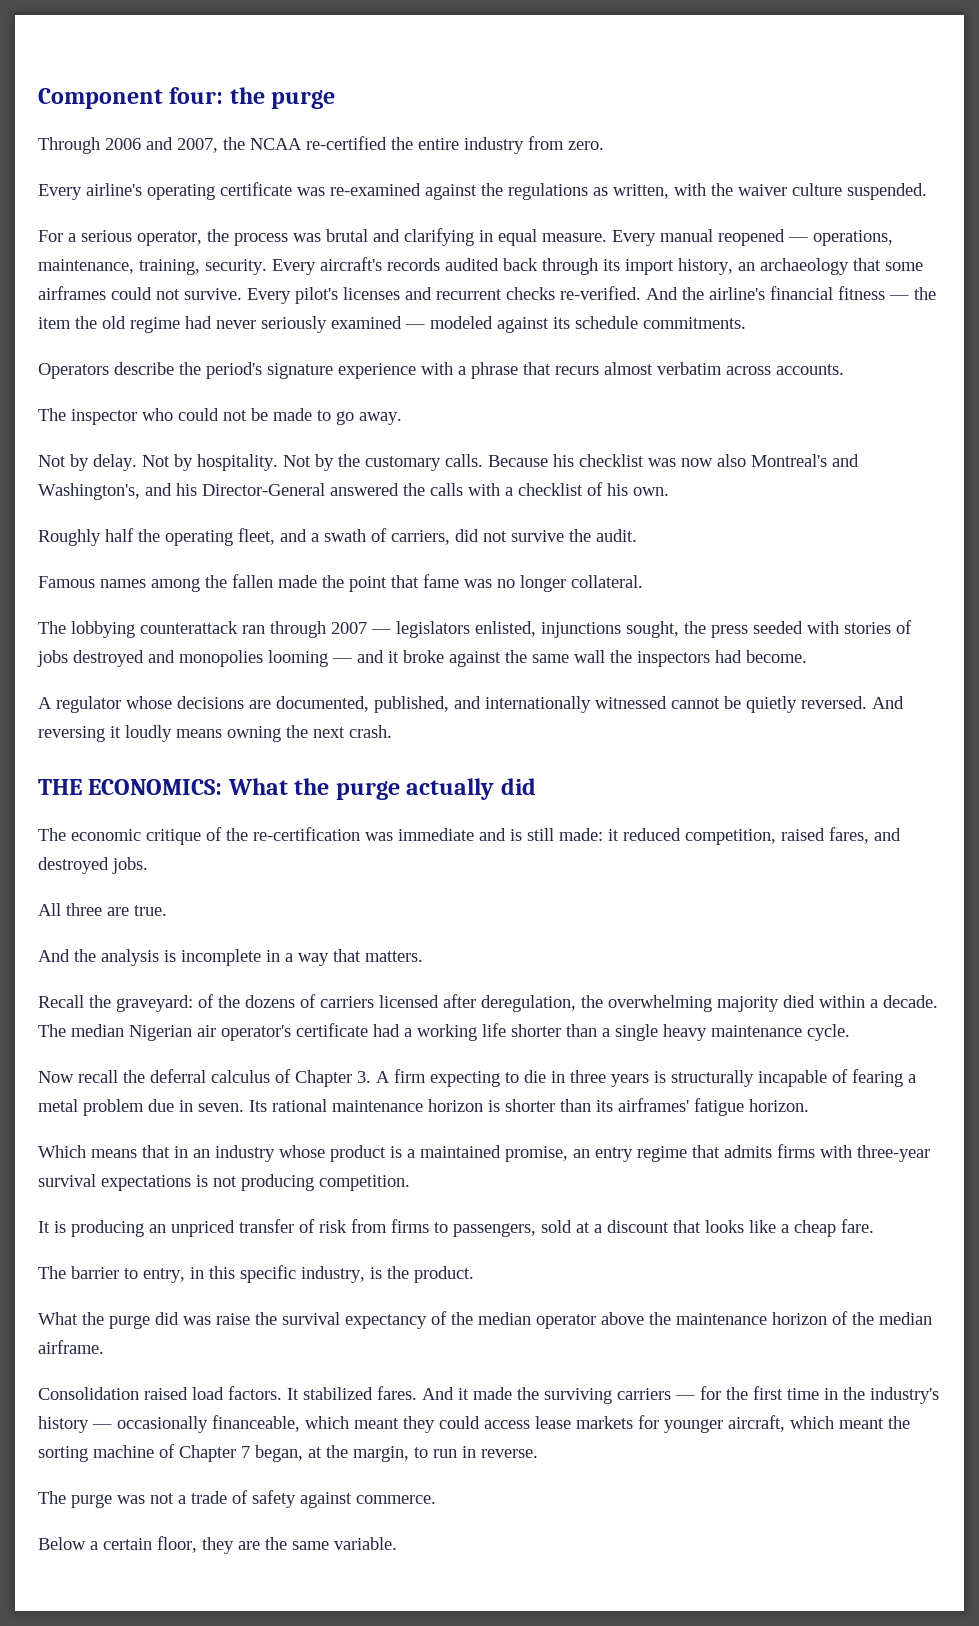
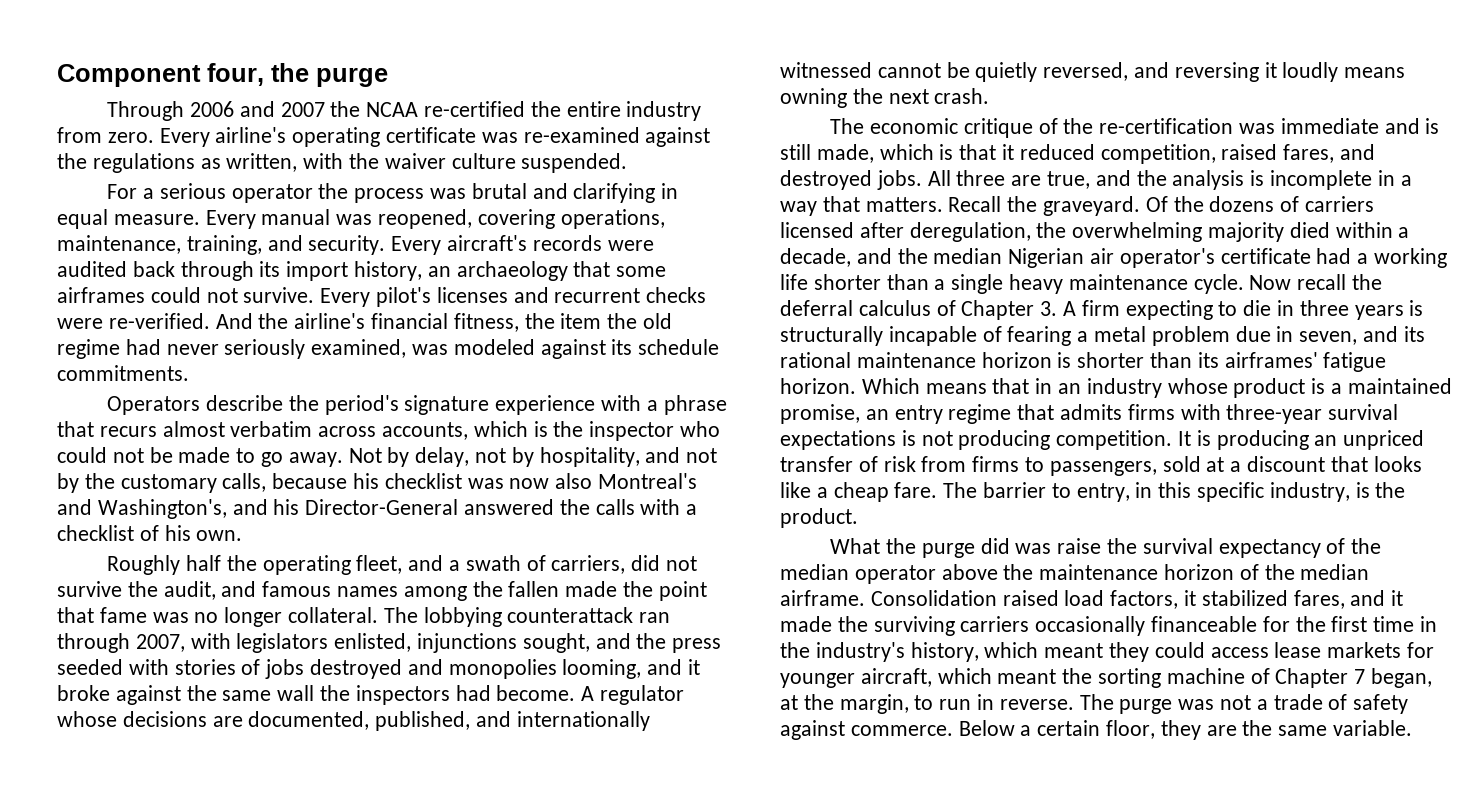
[169,87,224,104] four: -> [207,63,264,86] four,
[177,138,218,153] 2007, -> [280,102,325,117] 2007
(604, 145) // -> (154, 137) none
[137,231,202,246] operator, -> [231,184,313,203] operator
[718,229,808,246] reopened — -> [336,209,555,229] was reopened, covering
(200, 267) none -> [267,235,303,251] and
(440, 264) none -> [607,240,654,251] were
(555, 293) none -> [57,318,103,329] were
[838,286,909,300] fitness — -> [453,313,519,332] fitness,
[331,316,425,329] examined — -> [311,339,449,358] examined, was
[776,364,844,375] [38,408,66,421] accounts. // The -> [382,421,584,440] accounts, which is the
[38,454,311,471] // Not by delay. Not by hospitality. Not -> [348,447,718,467] Not by delay, not by hospitality, and not
[445,454,548,467] calls. Because -> [222,473,348,492] calls, because
[596,529,637,542] [38,576,95,588] audit. // Famous -> [163,581,332,600] audit, and famous
(643, 581) // -> (379, 615) none
[331,622,391,634] 2007 — -> [135,633,231,652] 2007, with
(679, 629) none -> [595,633,631,649] and
[268,650,352,667] looming — -> [562,659,642,679] looming,
(807, 656) // -> (576, 693) none
[801,696,904,709] reversed. And -> [1043,62,1170,81] reversed, and
[38,778,536,800] // THE ECONOMICS: What the purge actually did -> (990, 96) none
[559,828,603,841] made: -> [816,144,997,163] made, which is that
(148, 865) // -> (922, 180) none
[134,905,167,916] [38,949,70,962] true. // And -> [1047,170,1131,189] true, and
(423, 956) // -> (943, 204) none
[116,994,214,1012] graveyard: of -> [1043,196,1168,216] graveyard. Of
[883,995,938,1008] [38,1024,66,1037] decade. The -> [780,248,928,267] decade, and the
(850, 1032) // -> (1244, 284) none
[198,1100,267,1112] seven. Its -> [1299,326,1425,345] seven, and its
(809, 1105) // -> (856, 386) none
(410, 1183) // -> (1173, 440) none
(874, 1226) // -> (938, 490) none
(104, 1347) // -> (865, 598) none
[228,1386,454,1400] factors. It stabilized fares. And -> [1110,590,1386,609] factors, it stabilized fares, and
[675,1395,695,1400] — -> [1035,616,1258,636] occasionally financeable
[38,1415,300,1433] history — occasionally financeable, -> [910,642,979,662] history,
(538, 1453) // -> (1074, 704) none
(436, 1499) // -> (953, 730) none

